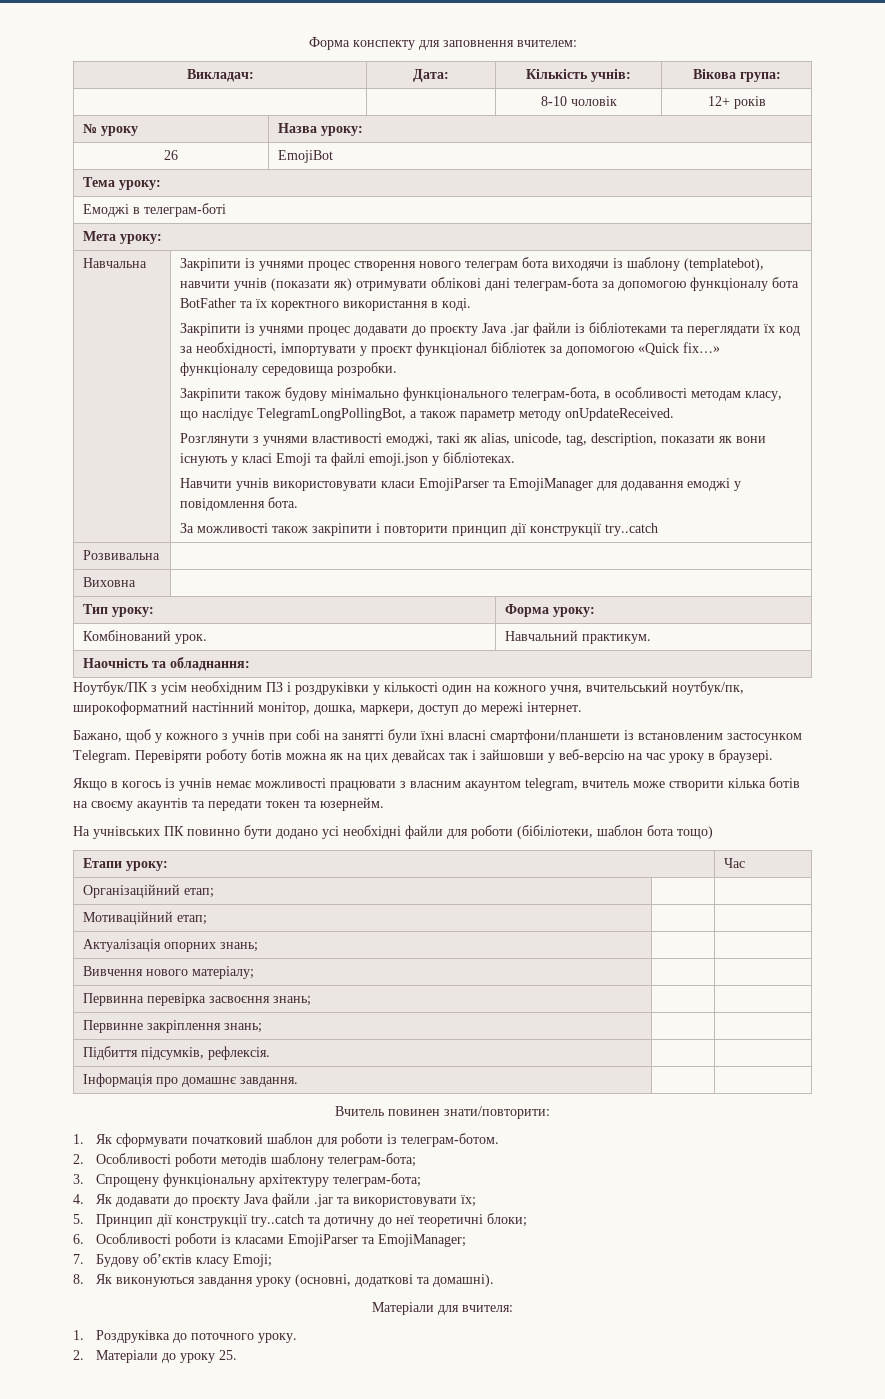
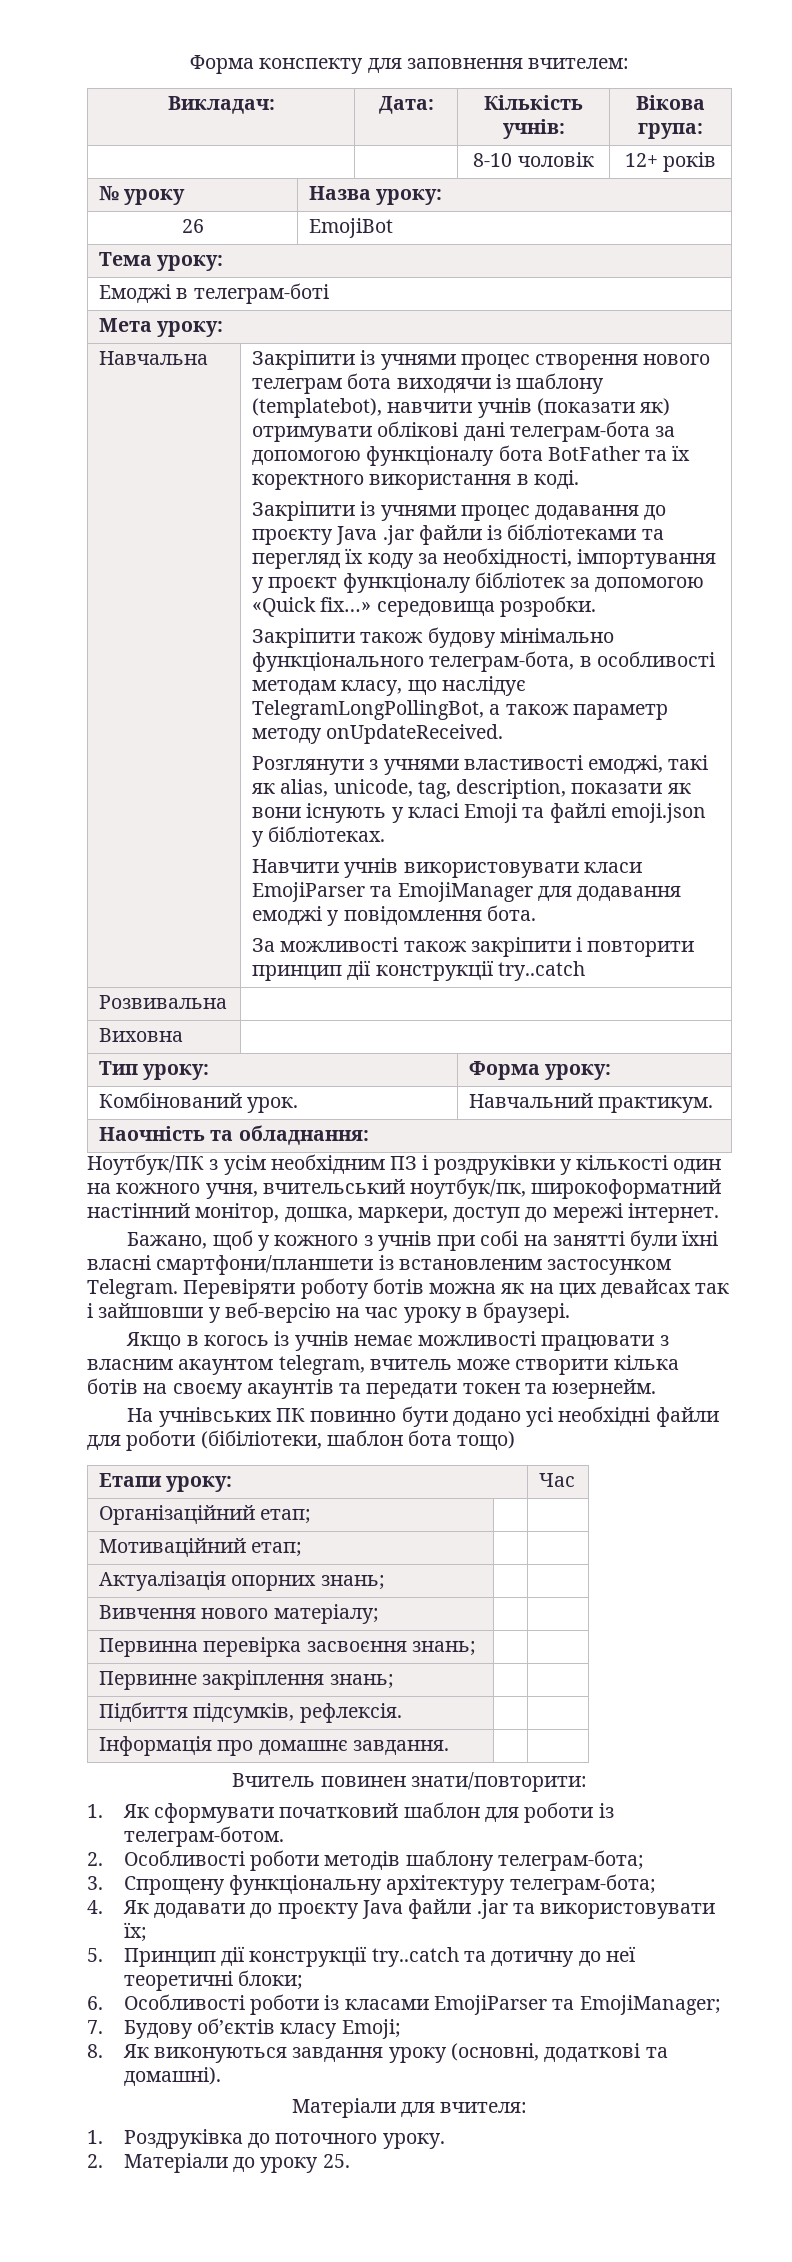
[354,326,409,336] додавати -> [535,505,640,520] додавання
[687,324,801,336] переглядати їх код -> [252,548,414,569] перегляд їх коду
[281,343,357,356] імпортувати -> [577,549,717,569] імпортування
[416,342,488,356] функціонал -> [342,573,471,593] функціоналу
[180,362,259,376] функціоналу -> (372, 604) none

